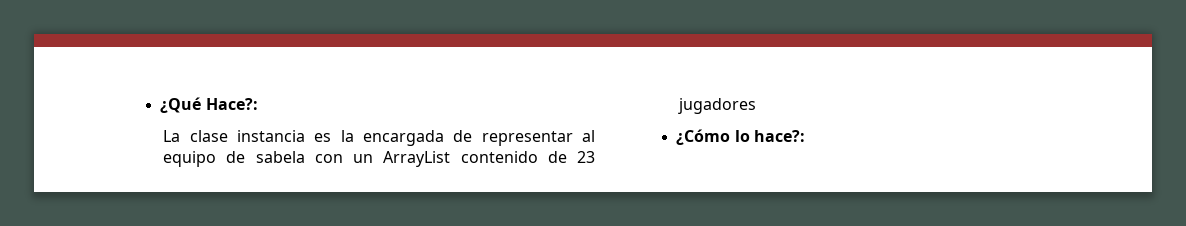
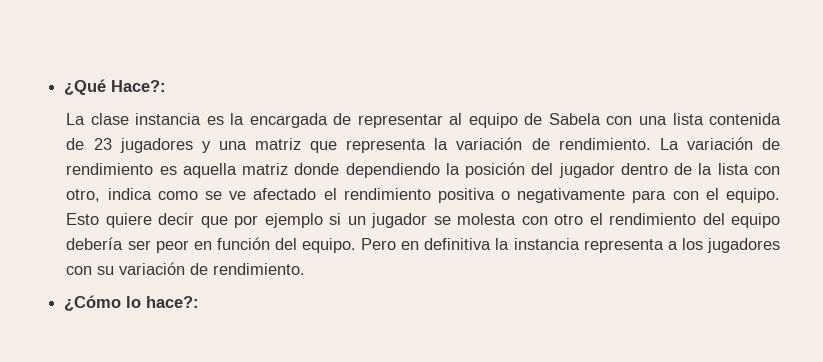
[255,151,596,167] [678,98,757,114] sabela con un ArrayList contenido de 23 jugadores -> [548,113,782,125] [66,137,780,153] [66,162,781,178] [66,188,780,203] [66,213,780,228] [66,237,780,253] [66,262,306,275] Sabela con una lista contenida de 23 jugadores y una matriz que representa la variación de rendimiento. La variación de rendimiento es aquella matriz donde dependiendo la posición del jugador dentro de la lista con otro, indica como se ve afectado el rendimiento positiva o negativamente para con el equipo. Esto quiere decir que por ejemplo si un jugador se molesta con otro el rendimiento del equipo debería ser peor en función del equipo. Pero en definitiva la instancia representa a los jugadores con su variación de rendimiento.

